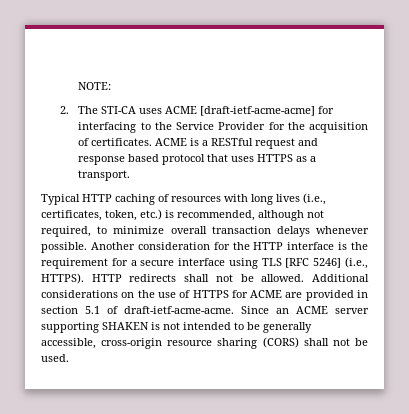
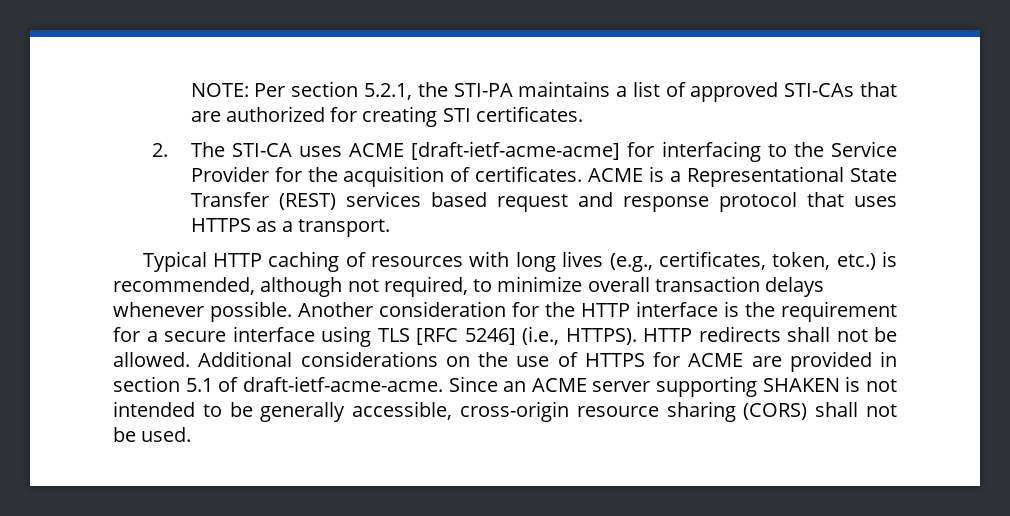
(112, 86) none -> [254,81,897,102] [190,106,583,127] Per section 5.2.1, the STI-PA maintains a list of approved STI-CAs that are authorized for creating STI certificates.
[211,138,254,146] RESTful -> [687,166,897,187] [190,191,487,210] Representational State Transfer (REST) services based
[128,154,160,162] based -> (709, 204) none
[303,193,326,205] (i.e., -> [609,253,653,272] (e.g.,

